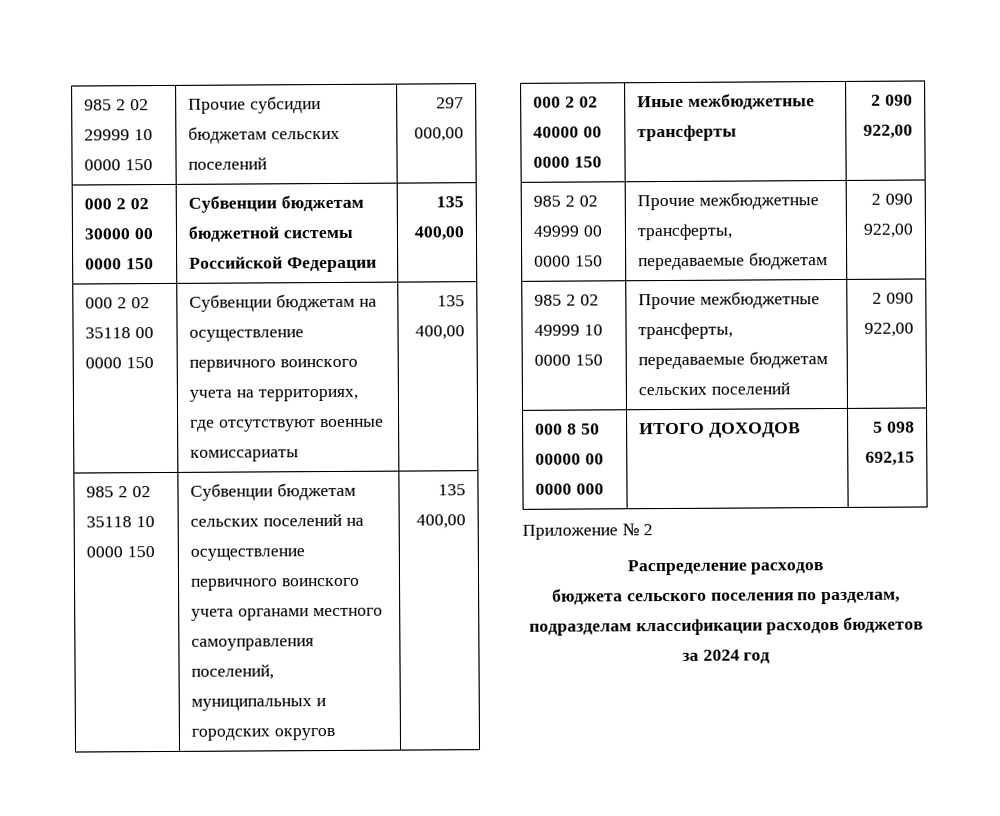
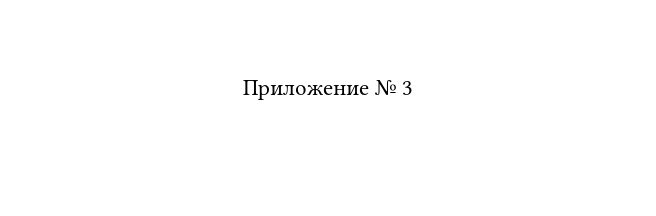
[84,99,149,111] [84,129,154,141] [84,159,154,171] [188,96,322,114] [188,126,341,144] [188,157,268,170] [435,97,464,109] [413,127,464,142] [84,198,149,210] [84,228,154,240] [85,258,155,270] [188,194,365,213] [188,225,354,242] [189,256,378,273] [435,196,464,208] [413,226,465,241] [85,297,150,309] [85,327,155,339] [85,357,155,369] [189,293,377,312] [189,329,305,342] [189,358,359,372] [189,388,358,402] [190,418,384,432] [190,449,300,462] [436,295,465,307] [414,325,465,340] [86,486,151,498] [86,516,156,528] [86,546,156,558] [190,482,357,501] [190,513,364,527] [190,548,306,561] [191,577,361,591] [191,607,383,621] [191,638,315,651] [191,664,275,680] [191,698,327,711] [191,727,336,741] [437,484,466,496] [415,514,466,529] [533,96,598,108] [533,126,603,138] [533,156,603,168] [637,93,816,110] [637,124,738,142] [870,94,913,106] [862,124,913,139] [533,195,598,207] [533,225,603,237] [534,255,604,267] [637,192,820,211] [637,223,734,241] [638,252,829,271] [870,193,913,205] [862,223,913,238] [534,294,599,306] [534,324,604,336] [534,354,604,366] [638,291,821,310] [638,322,734,340] [638,351,829,370] [638,382,791,396] [871,292,914,304] [863,322,914,337] [535,423,600,435] [535,453,605,465] [535,483,605,495] [639,422,802,438] [872,421,915,433] [864,451,915,466] [522,523,654,540] [626,559,824,576] [552,588,900,605] [528,616,924,636] [681,649,771,664] 985 2 02 29999 10 0000 150 | Прочие субсидии бюджетам сельских поселений | 297 000,00 // 000 2 02 30000 00 0000 150 | Субвенции бюджетам бюджетной системы Российской Федерации | 135 400,00 // 000 2 02 35118 00 0000 150 | Субвенции бюджетам на осуществление первичного воинского учета на территориях, где отсутствуют военные комиссариаты | 135 400,00 // 985 2 02 35118 10 0000 150 | Субвенции бюджетам сельских поселений на осуществление первичного воинского учета органами местного самоуправления поселений, муниципальных и городских округов | 135 400,00 // 000 2 02 40000 00 0000 150 | Иные межбюджетные трансферты | 2 090 922,00 // 985 2 02 49999 00 0000 150 | Прочие межбюджетные трансферты, передаваемые бюджетам | 2 090 922,00 // 985 2 02 49999 10 0000 150 | Прочие межбюджетные трансферты, передаваемые бюджетам сельских поселений | 2 090 922,00 // 000 8 50 00000 00 0000 000 | ИТОГО ДОХОДОВ | 5 098 692,15 // Приложение № 2 // Распределение расходов // бюджета сельского поселения по разделам, подразделам классификации расходов бюджетов за 2024 год -> [242,80,414,100] Приложение № 3

